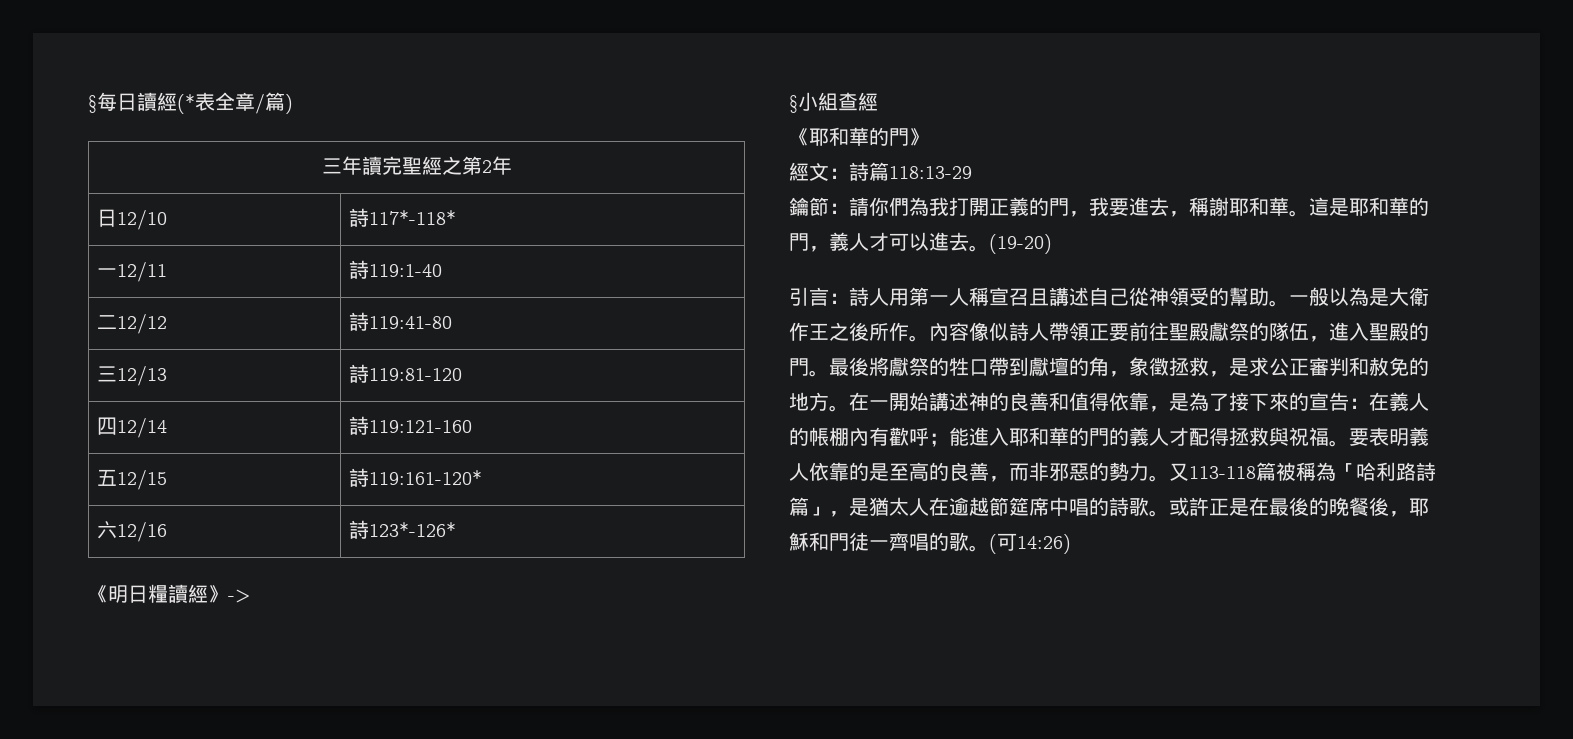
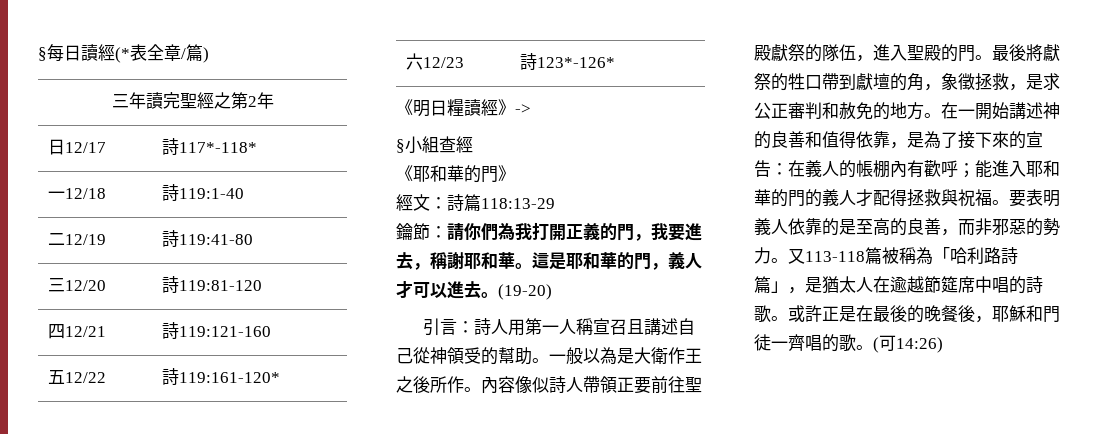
[117,210,168,230] 12/10 -> [65,142,107,153] 12/17
[117,262,168,282] 12/11 -> [65,188,107,199] 12/18
[117,314,168,334] 12/12 -> [65,234,107,245] 12/19
[117,366,168,386] 12/13 -> [65,280,107,291] 12/20
[117,418,168,438] 12/14 -> [65,326,107,337] 12/21
[117,470,168,490] 12/15 -> [65,372,107,383] 12/22
[117,522,168,542] 12/16 -> [423,57,465,68] 12/23

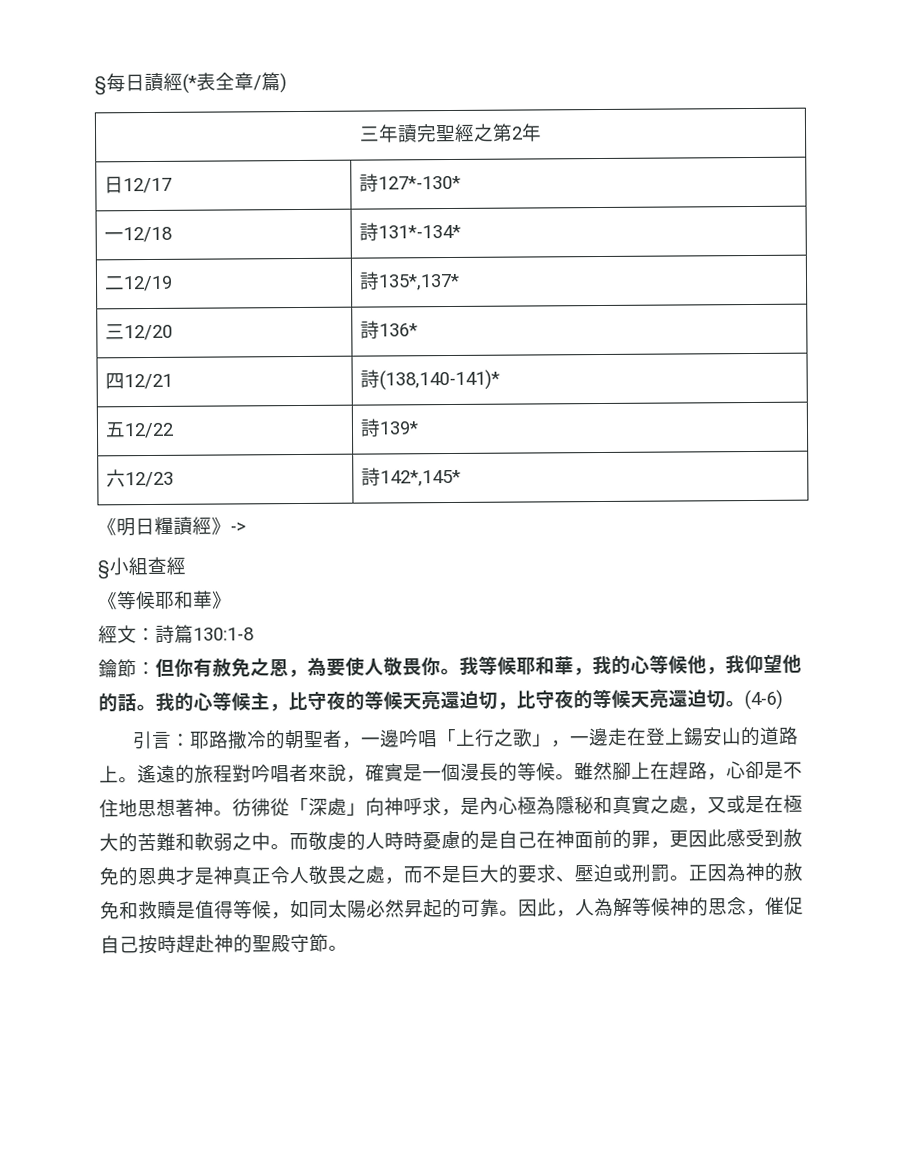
[179,142,258,153] 117*-118* -> [377,175,461,190] 127*-130*
[179,188,245,199] 119:1-40 -> [377,224,461,239] 131*-134*
[179,234,254,245] 119:41-80 -> [377,273,460,291] 135*,137*
[179,280,263,291] 119:81-120 -> [378,323,418,337] 136*
[179,326,272,337] 119:121-160 -> [378,369,500,391] (138,140-141)*
[179,372,281,383] 119:161-120* -> [378,421,419,435] 139*
[537,57,616,68] 123*-126* -> [379,469,461,487] 142*,145*
[413,165,498,183] 耶和華的門 -> [117,590,213,610] 等候耶和華
[481,198,555,209] 118:13-29 -> [193,627,254,641] 130:1-8
[447,222,702,241] [396,252,702,270] [396,280,552,300] [423,318,696,336] [396,347,702,365] [396,376,702,394] [754,44,1060,62] [754,73,1060,91] [754,102,1060,120] [754,131,1043,149] [754,160,1060,178] [754,189,1060,207] [754,218,1060,236] [754,247,1018,265] [754,276,1043,294] [754,305,1060,323] [754,334,943,353] 請你們為我打開正義的門，我要進去，稱謝耶和華。這是耶和華的門，義人才可以進去。(19-20) // 引言：詩人用第一人稱宣召且講述自己從神領受的幫助。一般以為是大衛作王之後所作。內容像似詩人帶領正要前往聖殿獻祭的隊伍，進入聖殿的門。最後將獻祭的牲口帶到獻壇的角，象徵拯救，是求公正審判和赦免的地方。在一開始講述神的良善和值得依靠，是為了接下來的宣告：在義人的帳棚內有歡呼；能進入耶和華的門的義人才配得拯救與祝福。要表明義人依靠的是至高的良善，而非邪惡的勢力。又113-118篇被稱為「哈利路詩篇」，是猶太人在逾越節筵席中唱的詩歌。或許正是在最後的晚餐後，耶穌和門徒一齊唱的歌。(可14:26) -> [155,654,802,678] [98,688,783,713] [132,726,800,750] [99,760,803,784] [99,794,803,818] [99,828,803,853] [99,862,803,887] [100,896,804,920] [100,933,348,955] 但你有赦免之恩，為要使人敬畏你。我等候耶和華，我的心等候他，我仰望他的話。我的心等候主，比守夜的等候天亮還迫切，比守夜的等候天亮還迫切。(4-6) // 引言：耶路撒冷的朝聖者，一邊吟唱「上行之歌」，一邊走在登上鍚安山的道路上。遙遠的旅程對吟唱者來說，確實是一個漫長的等候。雖然腳上在趕路，心卻是不住地思想著神。彷彿從「深處」向神呼求，是內心極為隱秘和真實之處，又或是在極大的苦難和軟弱之中。而敬虔的人時時憂慮的是自己在神面前的罪，更因此感受到赦免的恩典才是神真正令人敬畏之處，而不是巨大的要求、壓迫或刑罰。正因為神的赦免和救贖是值得等候，如同太陽必然昇起的可靠。因此，人為解等候神的思念，催促自己按時趕赴神的聖殿守節。

